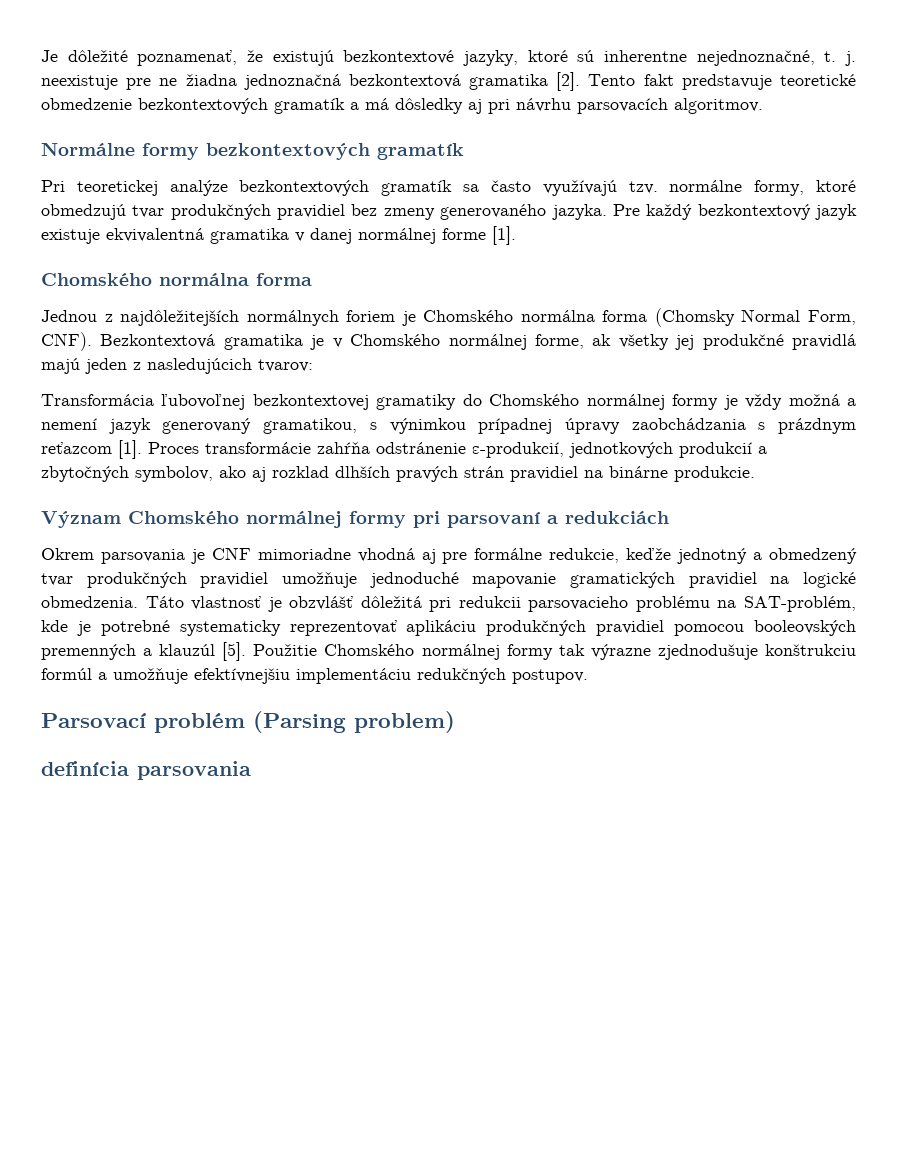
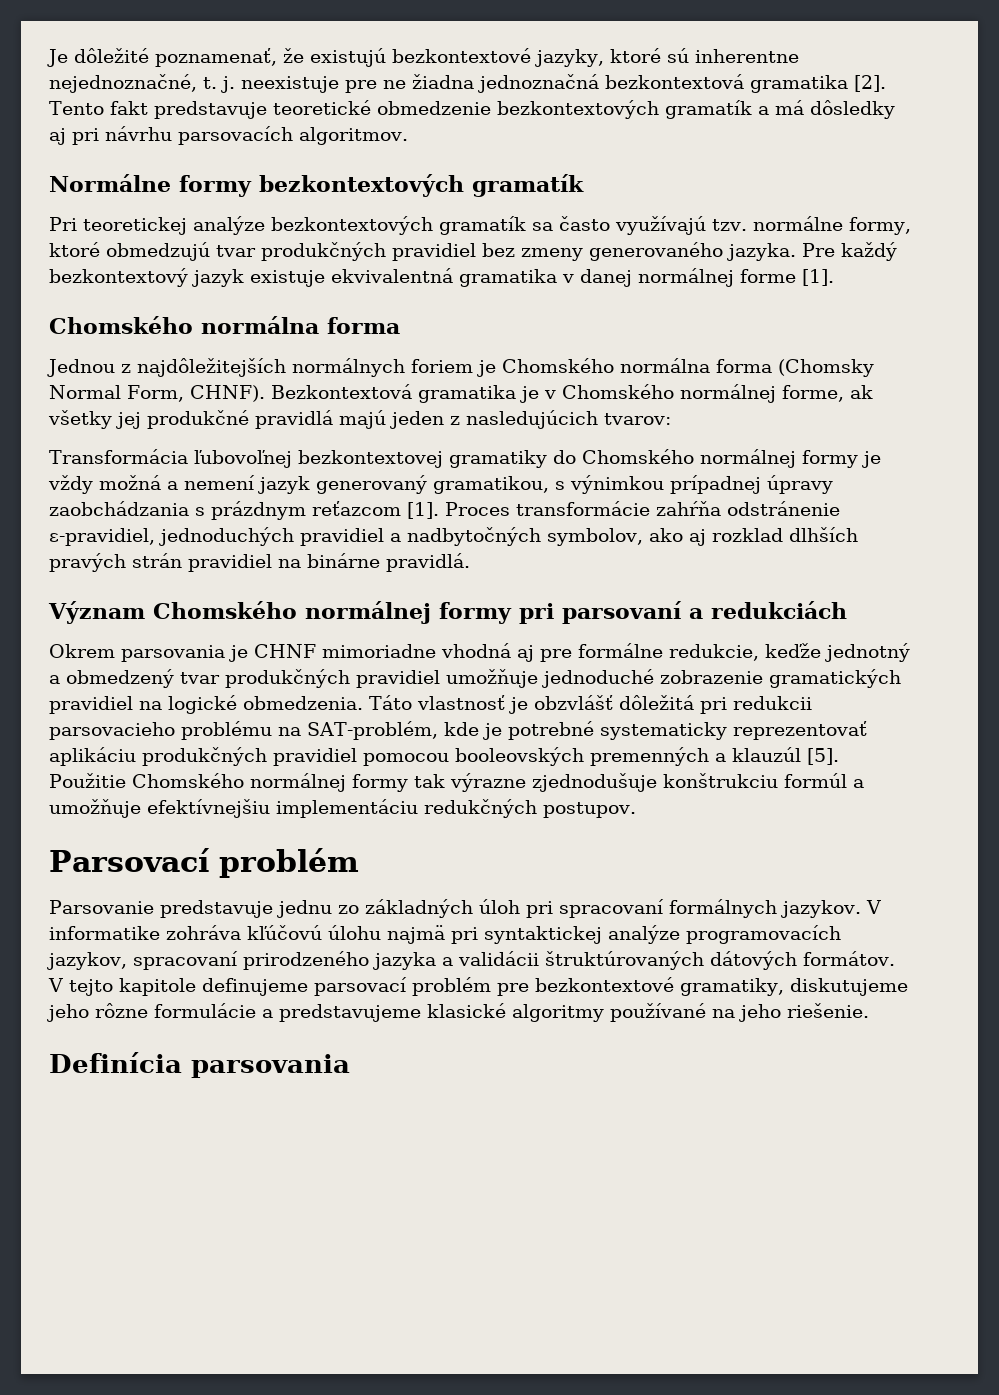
[41,332,92,351] CNF). -> [189,385,265,402] CHNF).
[472,442,767,458] [41,466,129,482] ε-produkcií, jednotkových produkcií a zbytočných -> [49,527,541,546] ε-pravidiel, jednoduchých pravidiel a nadbytočných
[674,466,755,482] produkcie. -> [386,553,470,572] pravidlá.
[211,547,251,560] CNF -> [254,644,316,658] CHNF
[472,573,557,588] mapovanie -> [660,670,763,684] zobrazenie
[253,711,455,733] [41,761,129,776] (Parsing problem) // definícia -> [49,899,881,918] [49,925,841,944] [47,951,895,970] [48,977,908,996] [47,1003,869,1022] [49,1052,182,1073] // Parsovanie predstavuje jednu zo základných úloh pri spracovaní formálnych jazykov. V informatike zohráva kľúčovú úlohu najmä pri syntaktickej analýze programovacích jazykov, spracovaní prirodzeného jazyka a validácii štruktúrovaných dátových formátov. V tejto kapitole definujeme parsovací problém pre bezkontextové gramatiky, diskutujeme jeho rôzne formulácie a predstavujeme klasické algoritmy používané na jeho riešenie. // Definícia

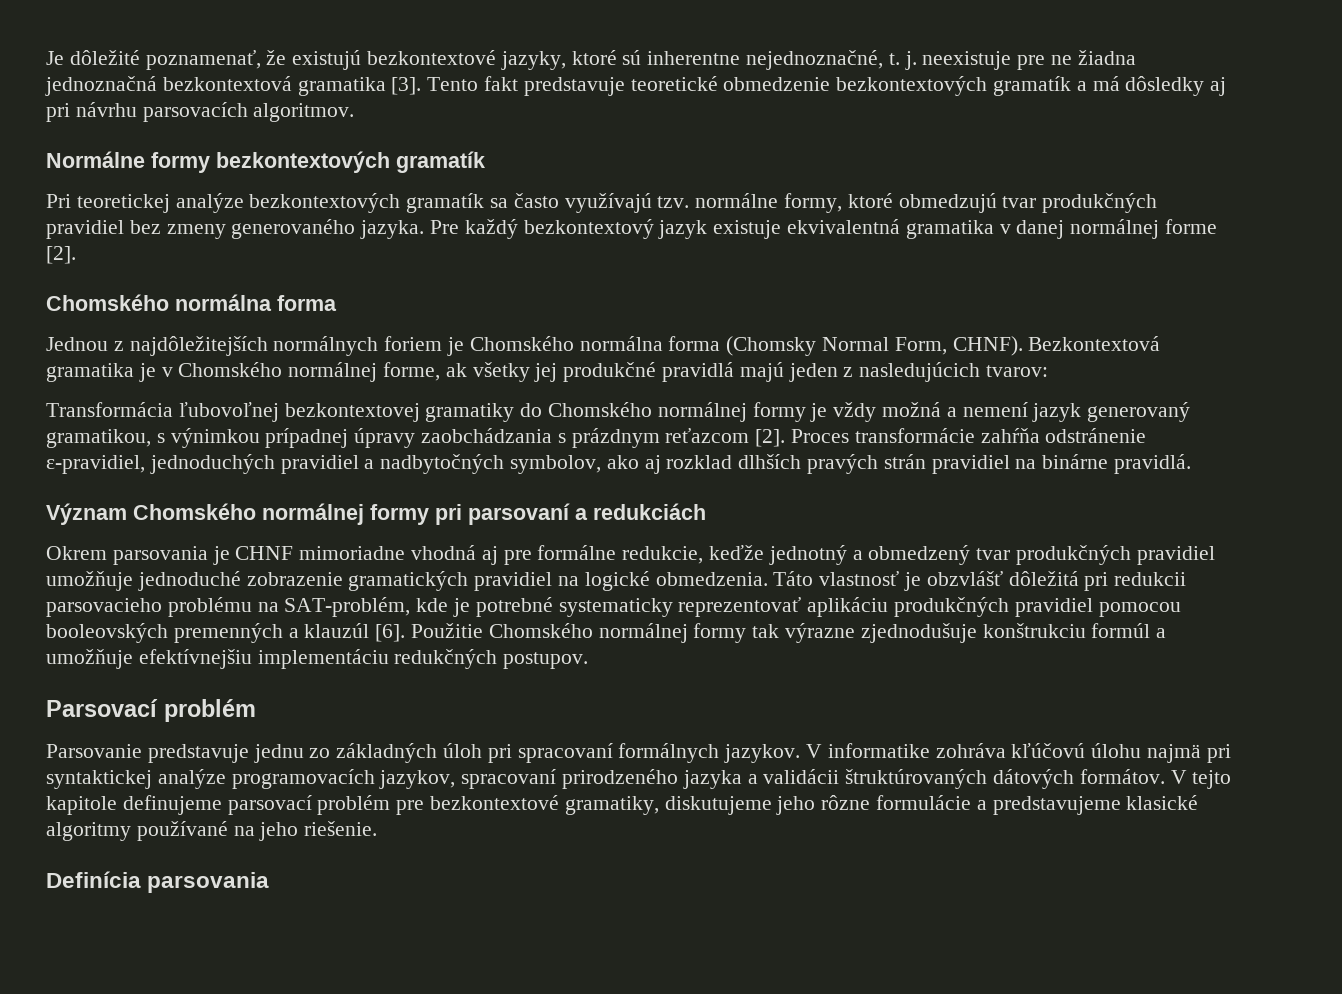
[854,75,886,92] [2]. -> [391,77,422,95] [3].
[802,269,834,286] [1]. -> [46,246,76,264] [2].
[407,502,439,519] [1]. -> [755,429,786,447] [2].
[807,748,839,765] [5]. -> [375,624,406,642] [6].

